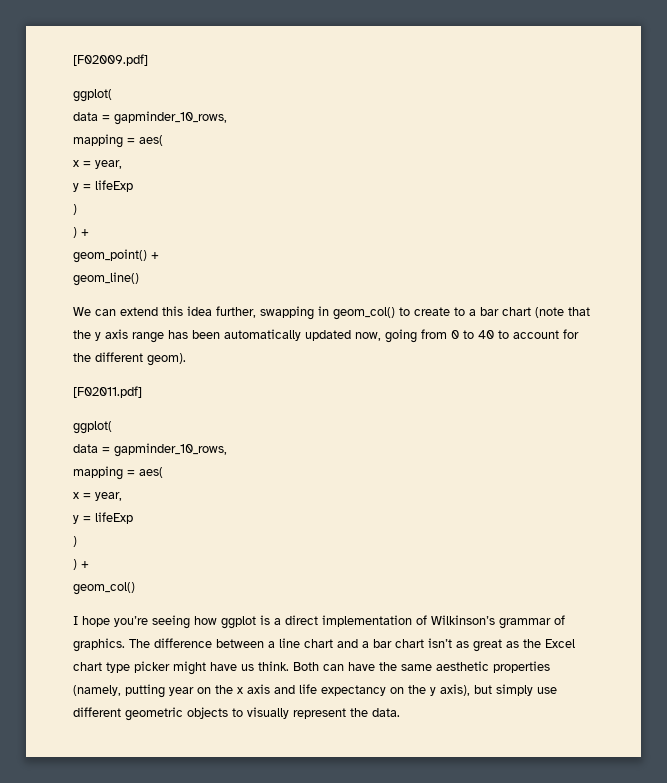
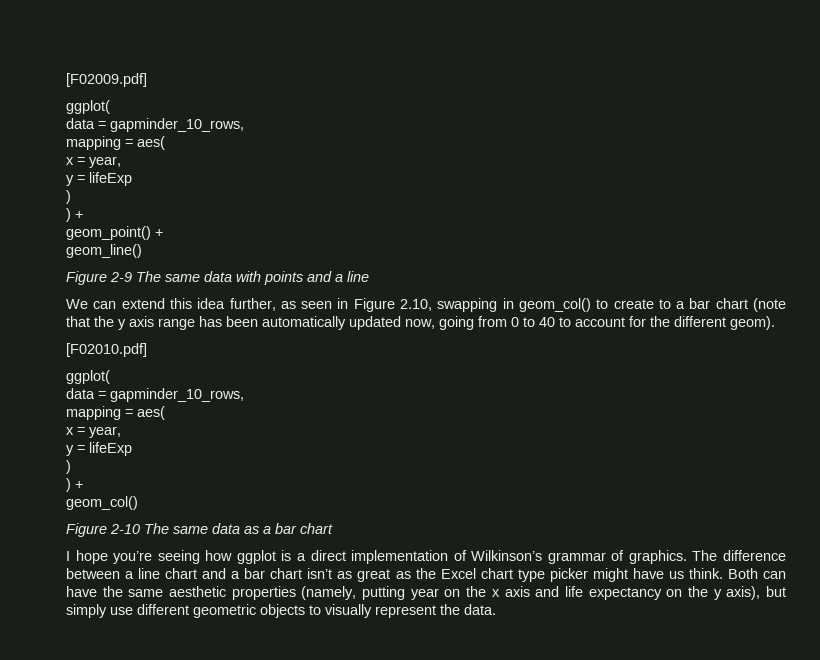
(139, 279) none -> [66,271,369,285] // Figure 2-9 The same data with points and a line
(256, 312) none -> [280,298,433,312] as seen in Figure 2.10,
[73,386,142,398] [F02011.pdf] -> [66,343,147,357] [F02010.pdf]
(135, 588) none -> [66,523,333,537] // Figure 2-10 The same data as a bar chart

